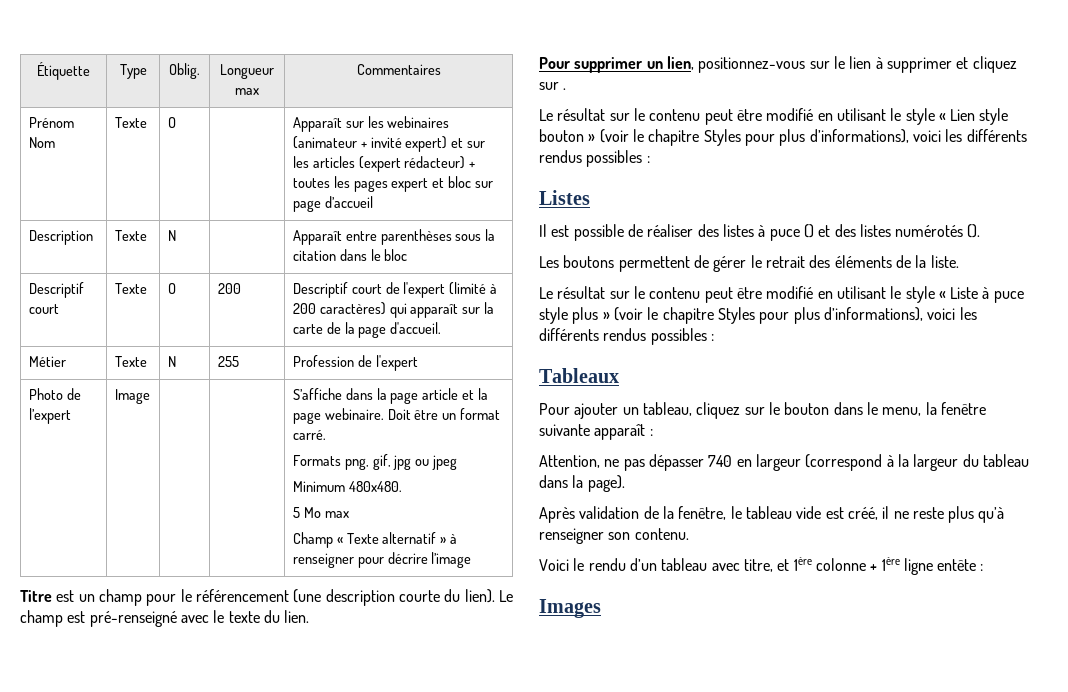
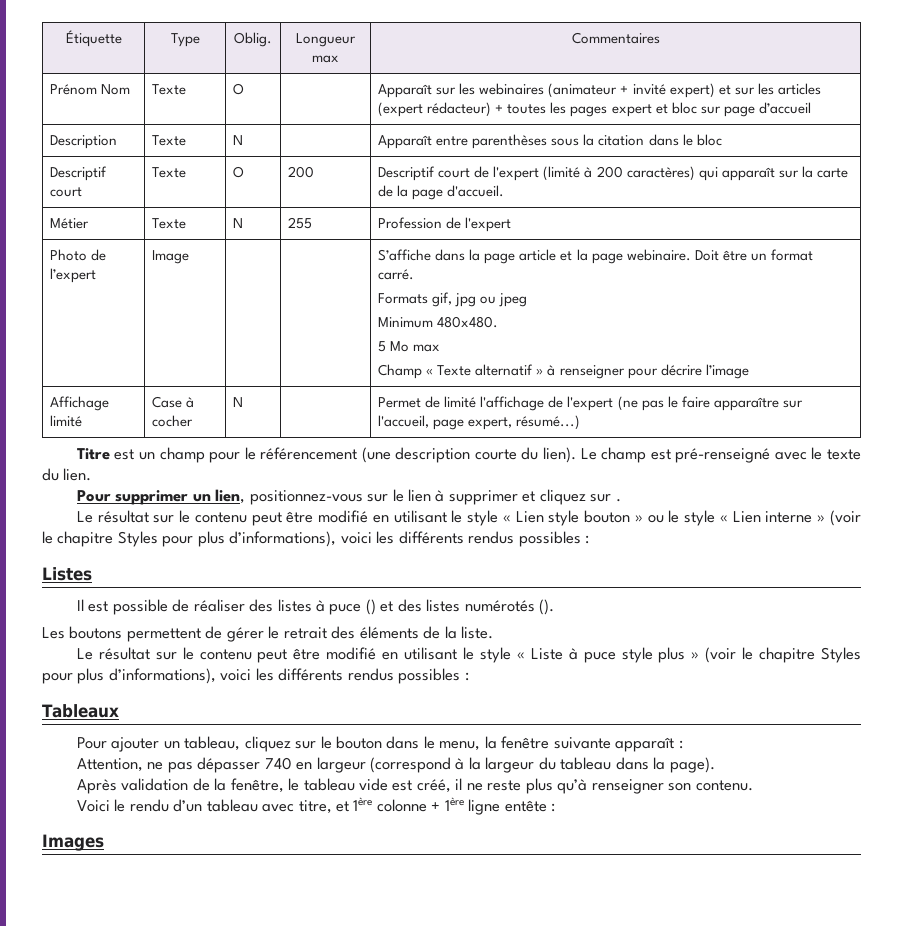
[344,458,369,470] png, -> (429, 298) none
(472, 560) none -> [50,396,110,411] [50,415,83,427] [152,396,195,408] [152,415,194,427] [233,397,244,407] [378,396,803,411] [378,415,581,430] // Affichage limité | Case à cocher | N | | Permet de limité l'affichage de l'expert (ne pas le faire apparaître sur l'accueil, page expert, résumé...)
(596, 138) none -> [647,510,826,526] ou le style « Lien interne »

